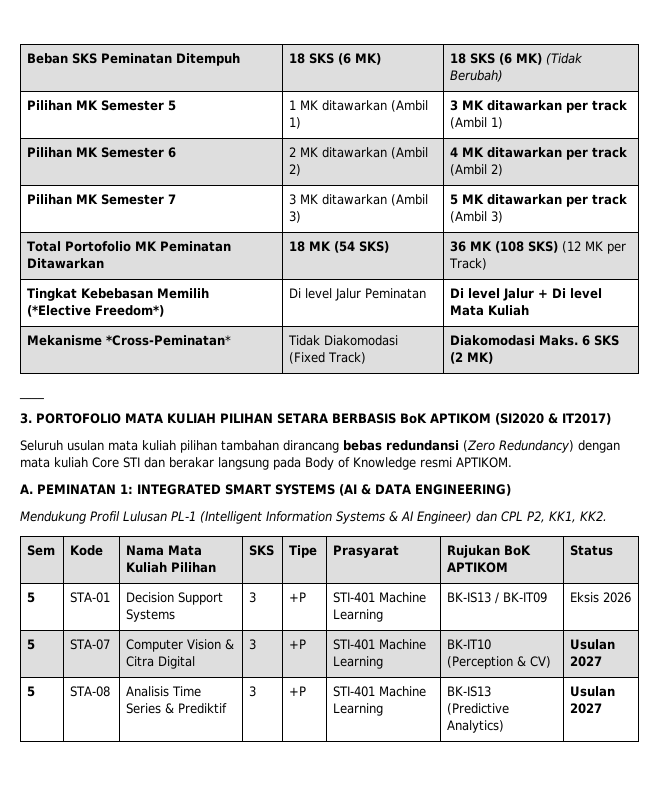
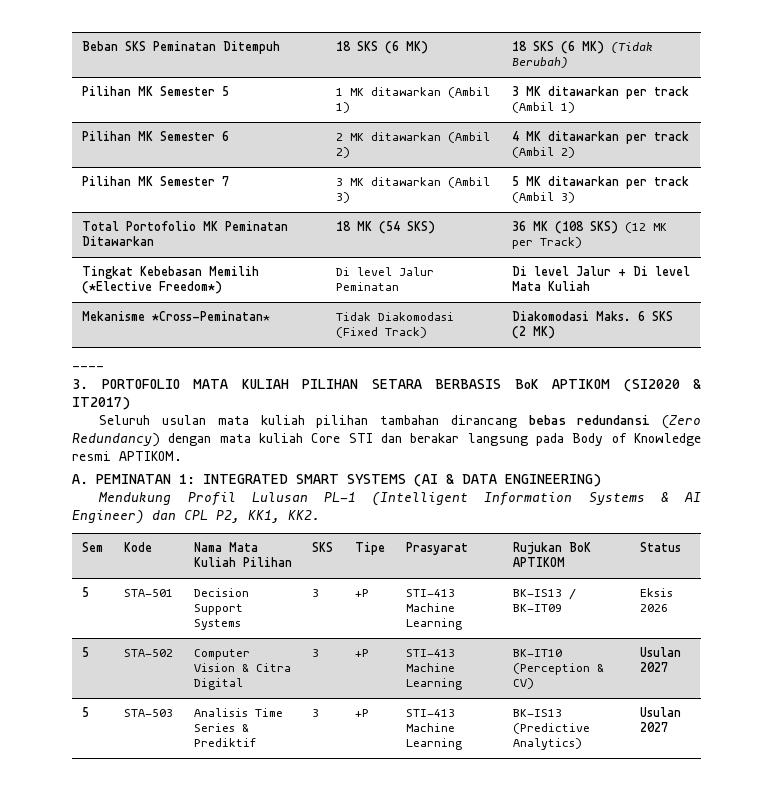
[70,592,111,603] STA-01 -> [124,589,174,597] STA-501
[333,592,376,603] STI-401 -> [406,589,456,597] STI-413
[70,639,111,650] STA-07 -> [124,649,174,657] STA-502
[333,639,376,650] STI-401 -> [406,649,456,657] STI-413
[70,686,111,697] STA-08 -> [124,709,174,717] STA-503
[333,686,376,697] STI-401 -> [406,709,456,717] STI-413

